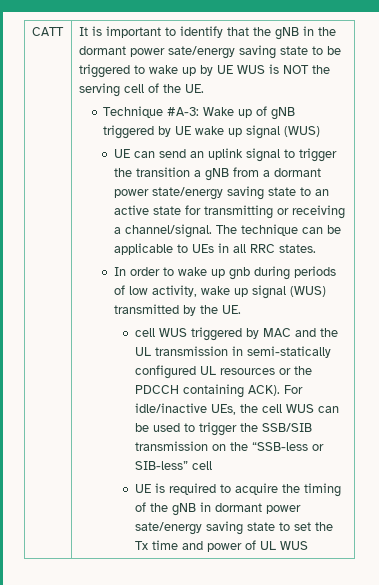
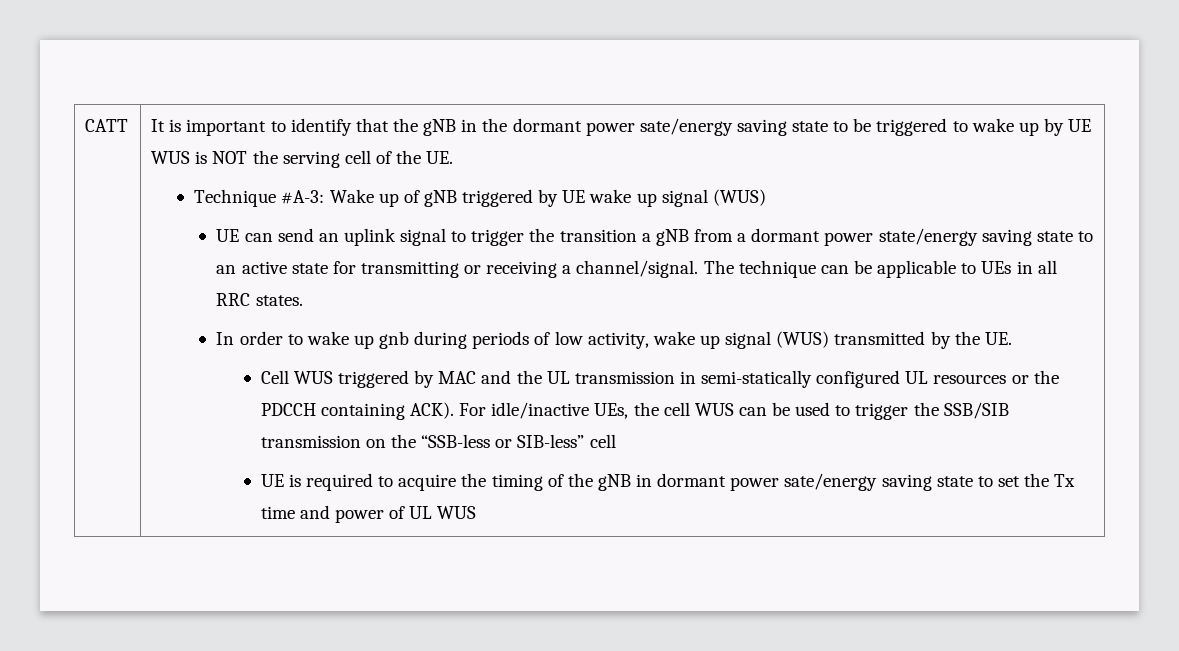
[134,328,155,337] cell -> [260,370,289,384] Cell

